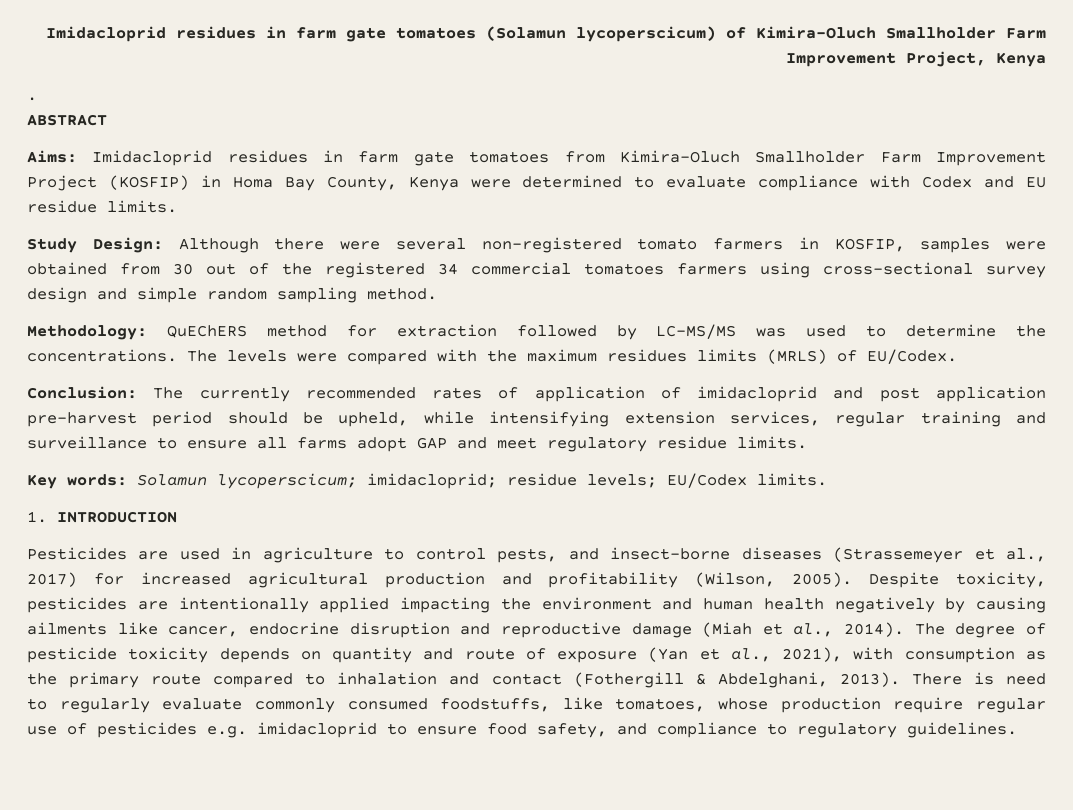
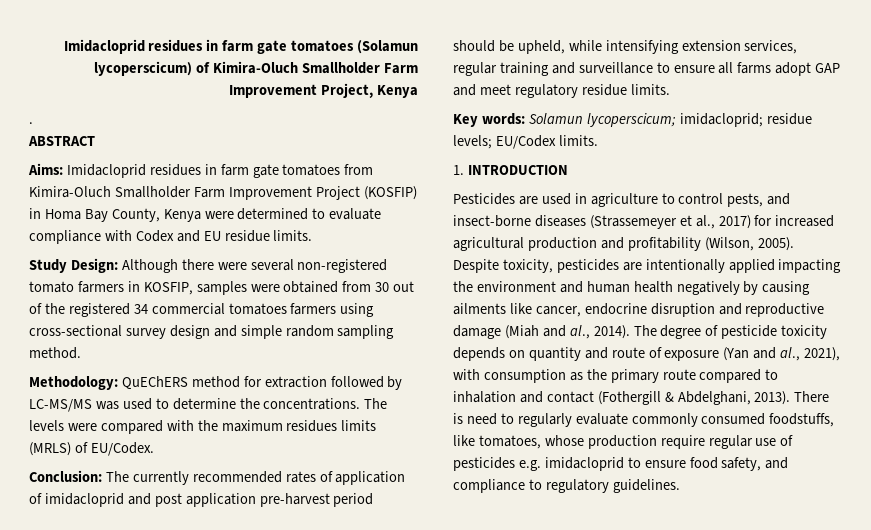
[762,623,783,635] et -> [542,325,566,337] and
[699,648,720,660] et -> [753,347,777,359] and

